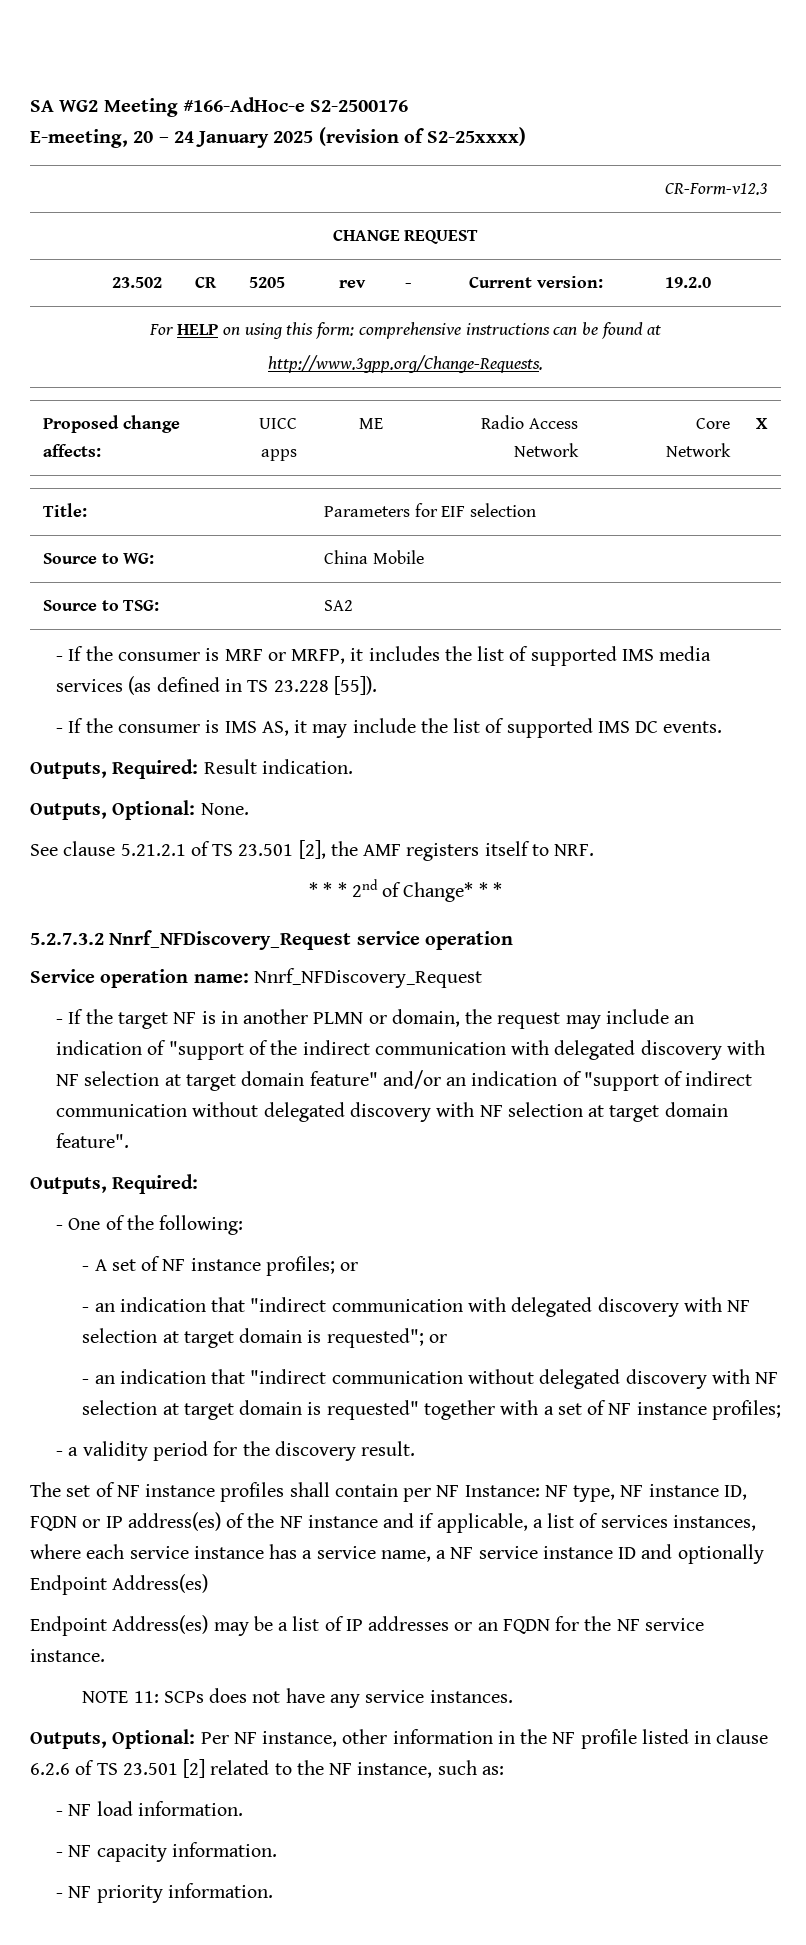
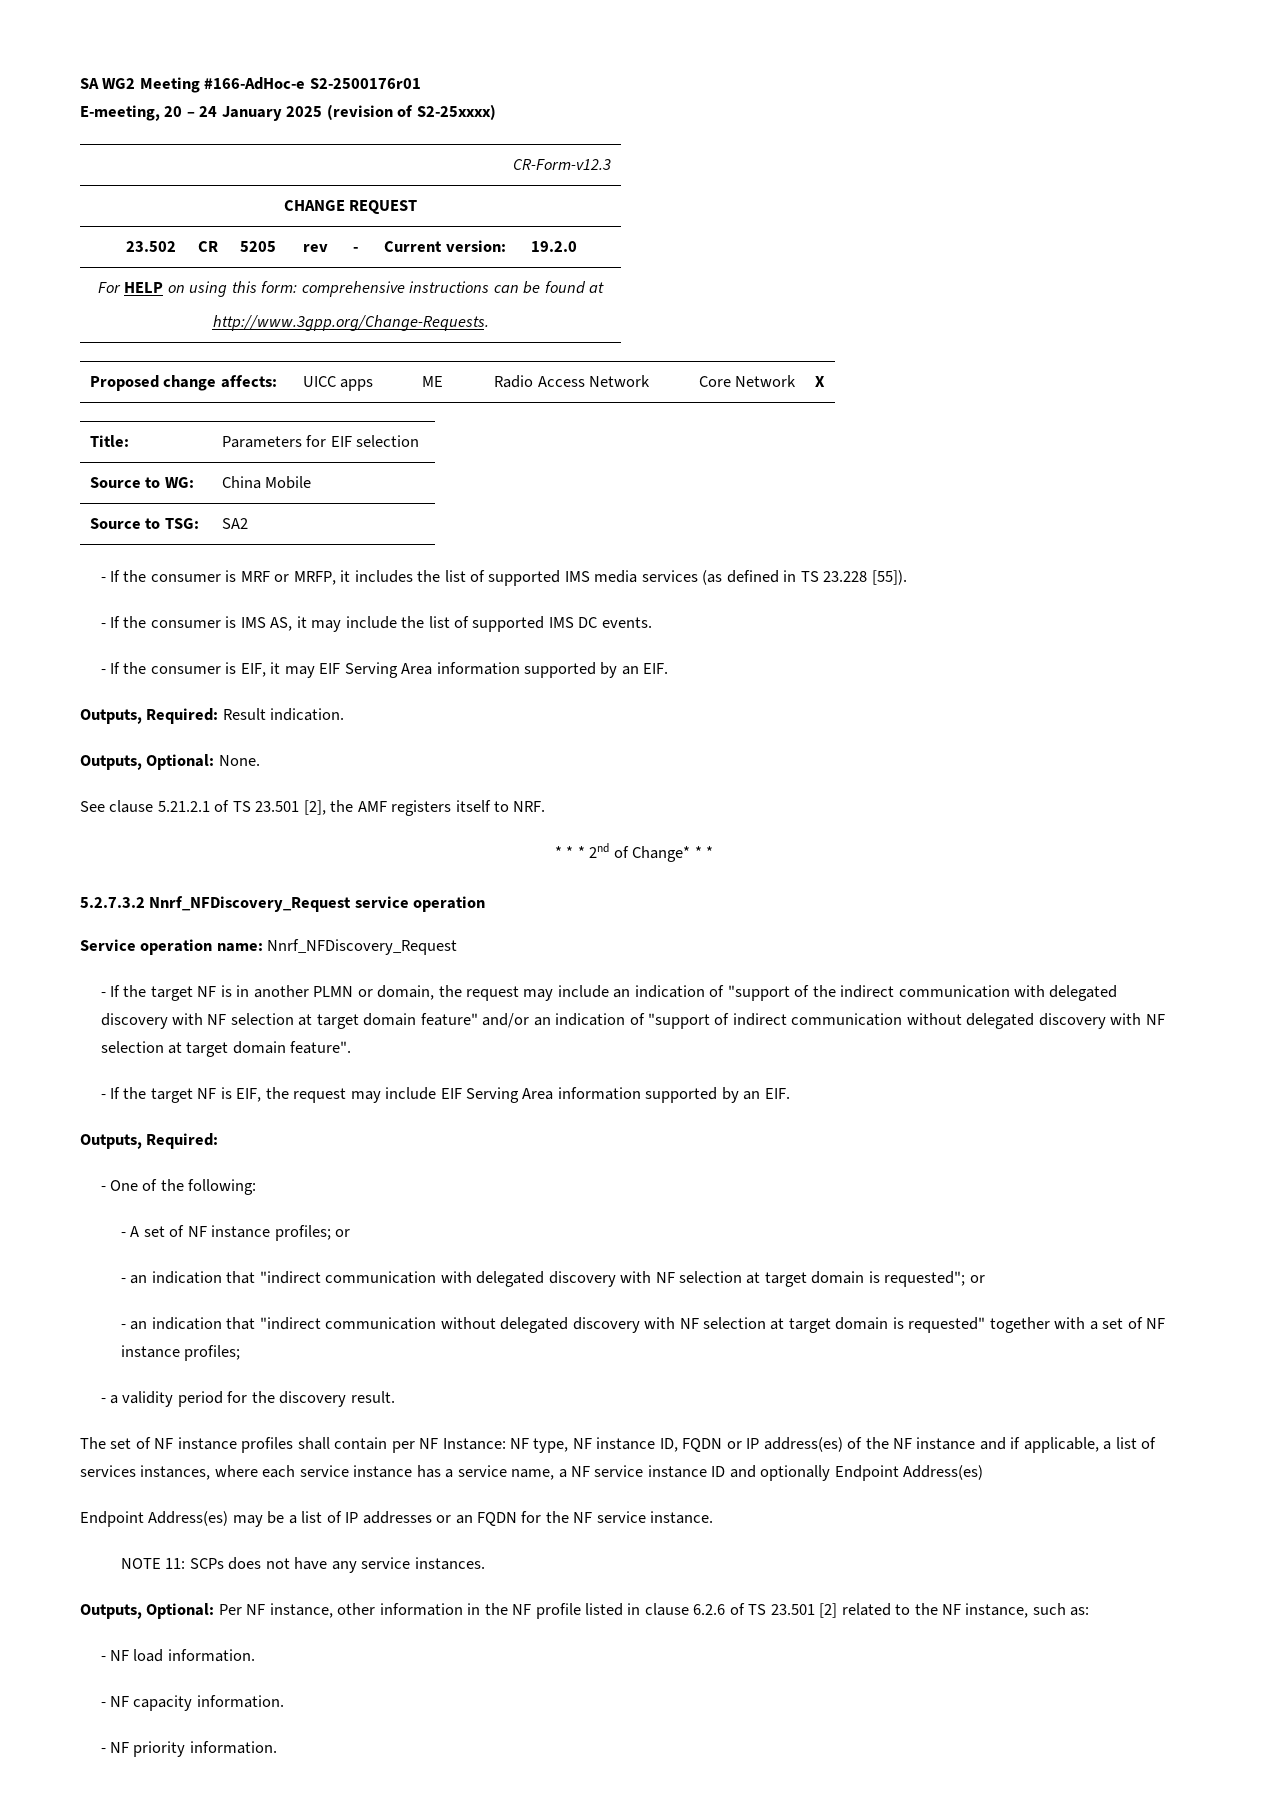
[310,100,409,112] S2-2500176 -> [309,78,421,89] S2-2500176r01
(723, 727) none -> [100,662,669,678] // - If the consumer is EIF, it may EIF Serving Area information supported by an EIF.
(130, 1140) none -> [100,1087,790,1103] // - If the target NF is EIF, the request may include EIF Serving Area information supported by an EIF.

